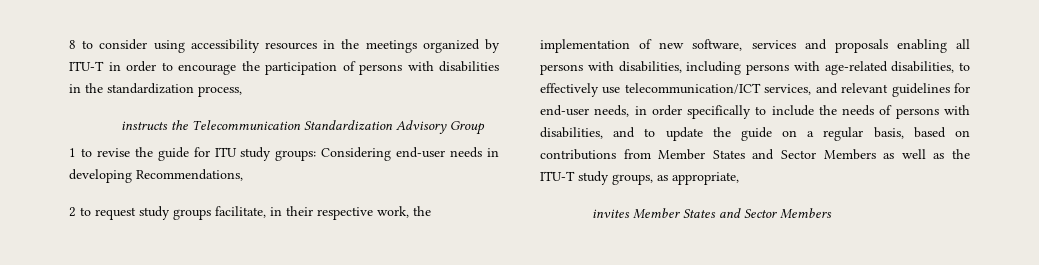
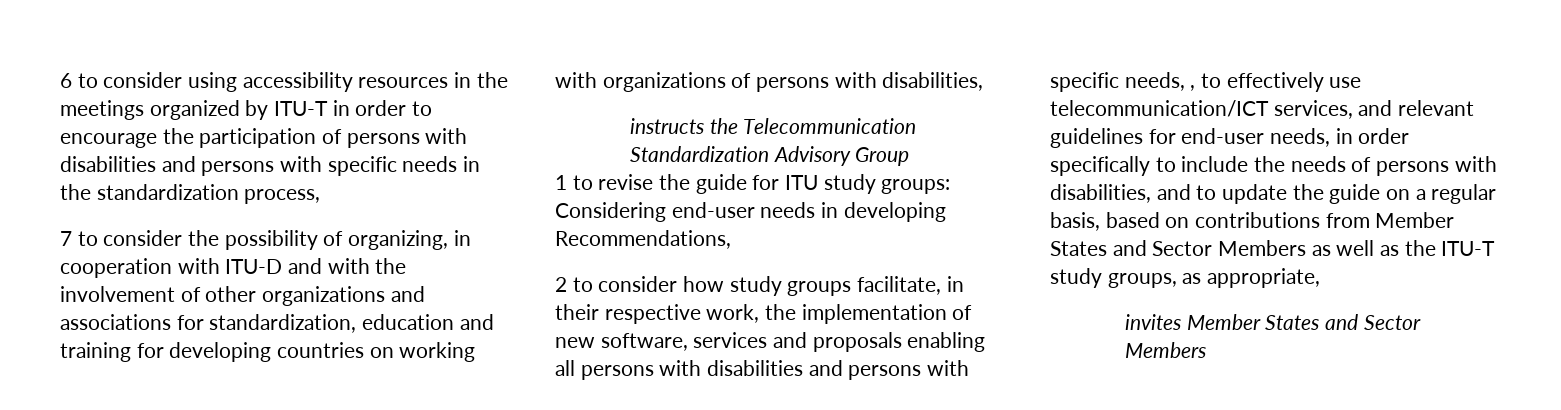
[69,40,76,49] 8 -> [60,73,72,88] 6
(499, 66) none -> [161,156,458,176] and persons with specific needs
(242, 91) none -> [60,230,471,250] [60,258,407,278] [60,286,425,306] [60,314,494,333] [60,342,476,362] [555,72,984,92] // 7 to consider the possibility of organizing, in cooperation with ITU-D and with the involvement of other organizations and associations for standardization, education and training for developing countries on working with organizations of persons with disabilities,
[95,207,136,220] request -> [598,276,725,292] consider how
[618,61,955,75] disabilities, including persons with age-related disabilities, -> [707,360,970,380] [1050,72,1196,92] disabilities and persons with specific needs, ,

